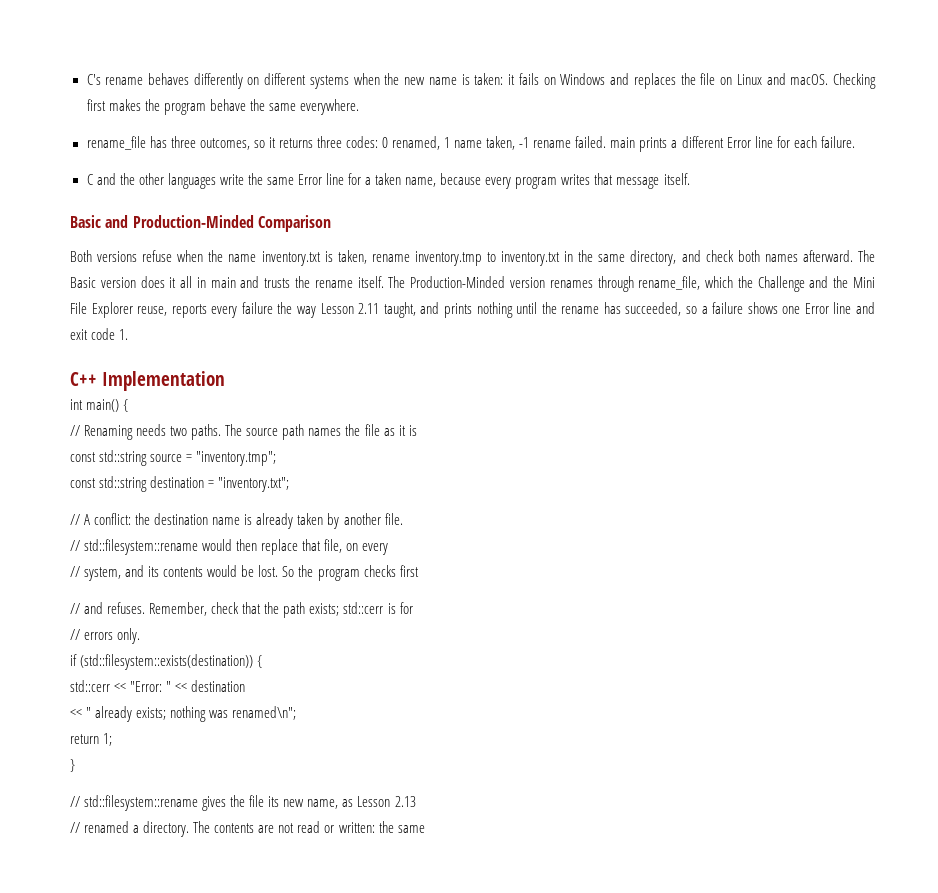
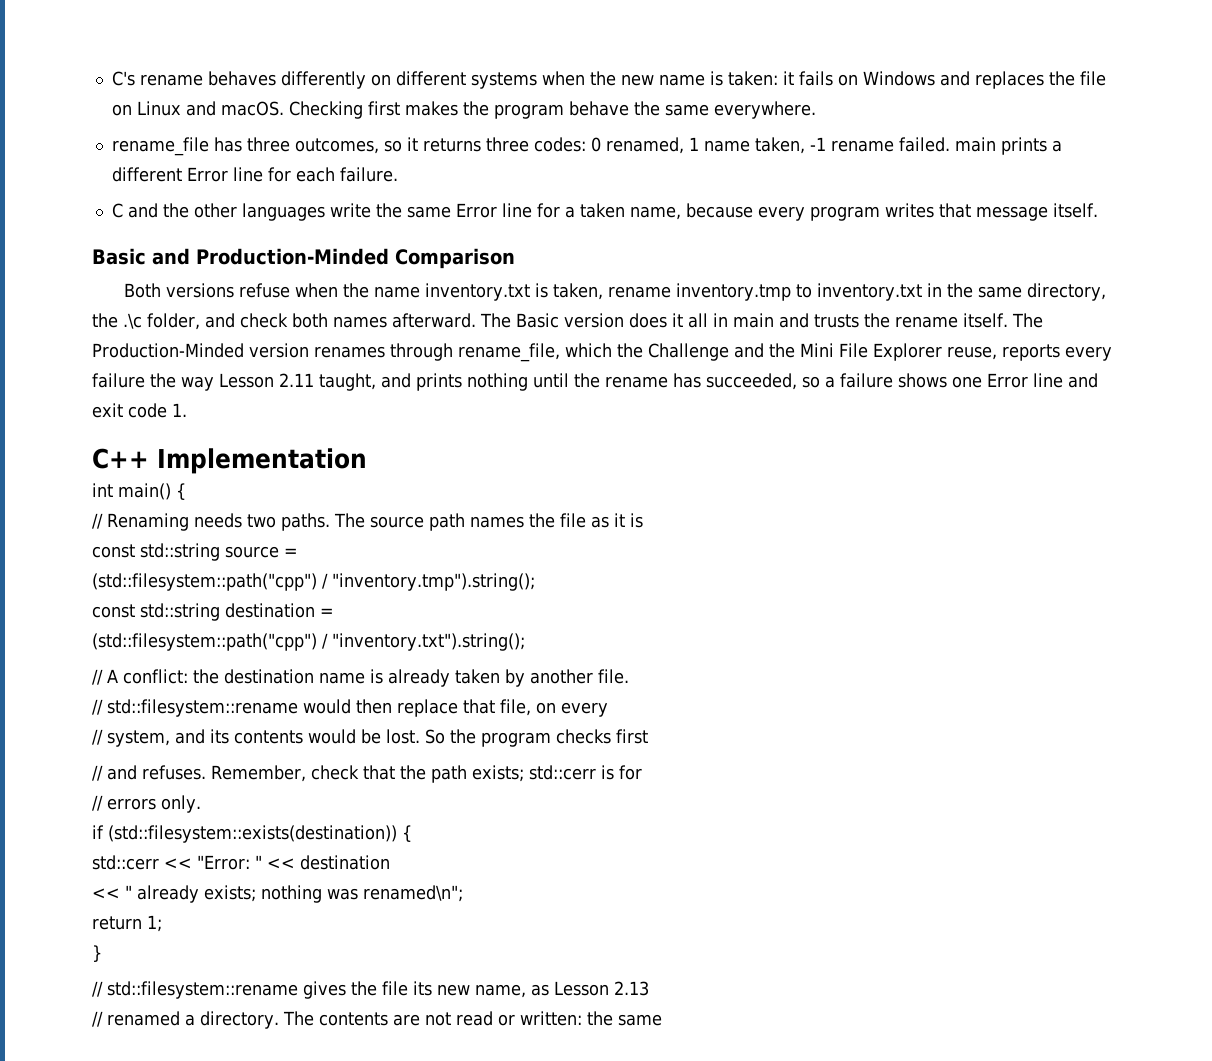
(677, 258) none -> [92,313,200,330] the .\c folder,
[196,451,277,466] "inventory.tmp"; -> [92,573,535,591] // (std::filesystem::path("cpp") / "inventory.tmp").string();
[218,477,290,492] "inventory.txt"; -> [92,633,525,651] // (std::filesystem::path("cpp") / "inventory.txt").string();

